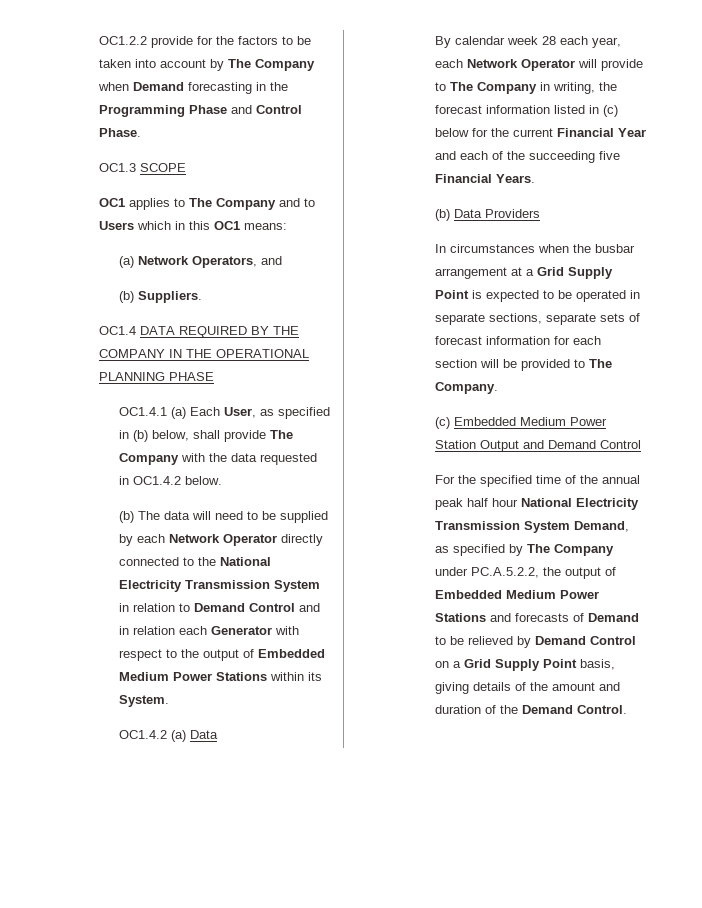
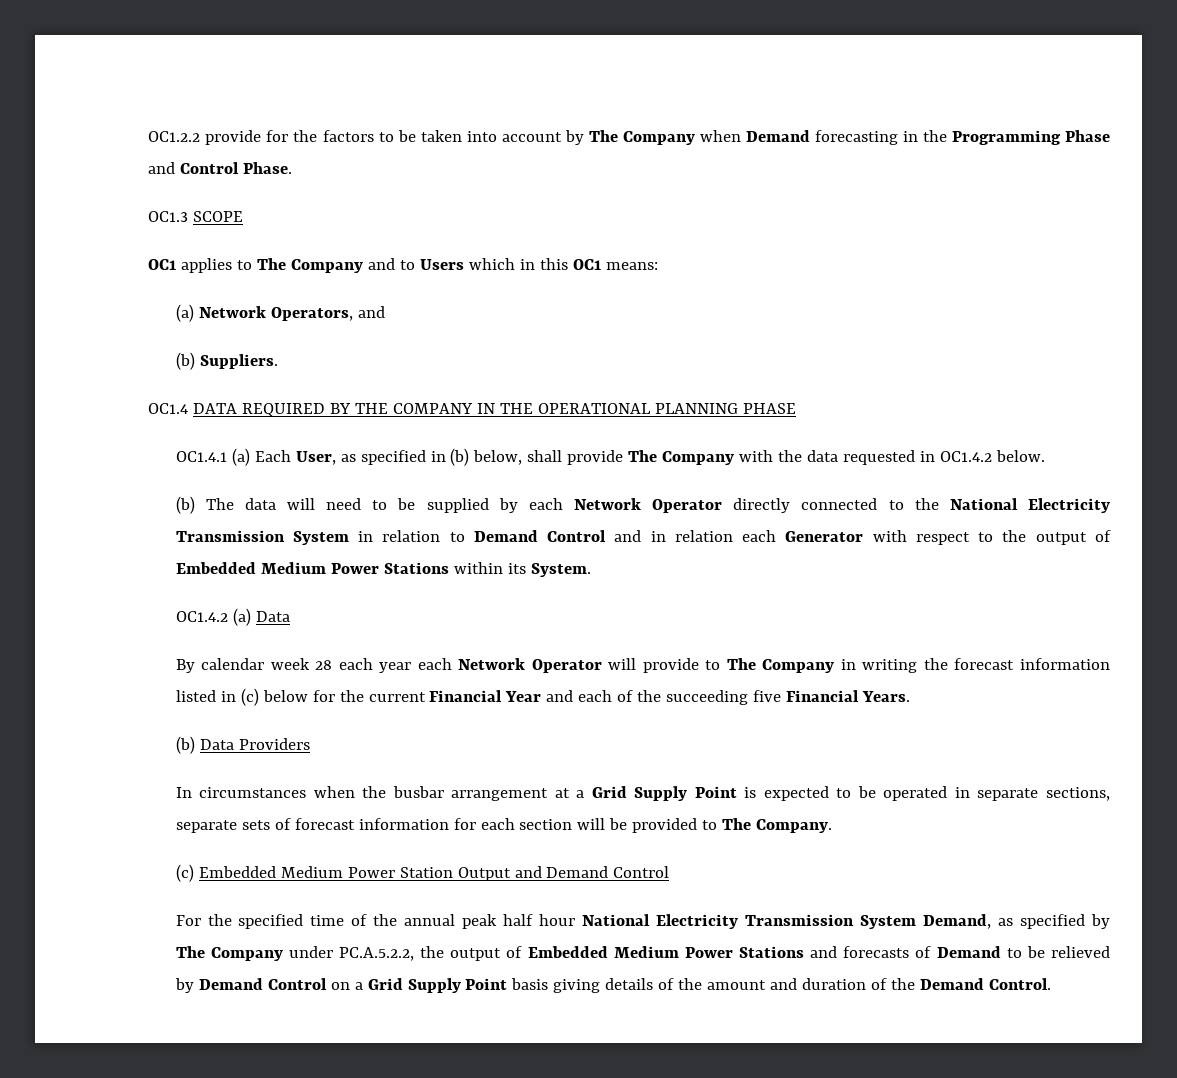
[591,37,621,48] year, -> [379,662,412,673] year
[552,82,595,94] writing, -> [862,659,918,673] writing
[579,659,615,670] basis, -> [511,978,549,990] basis

